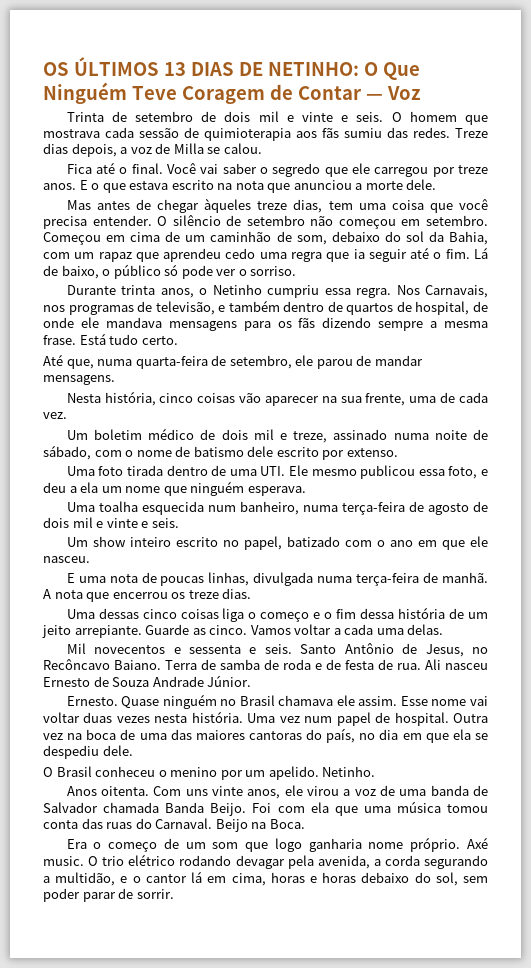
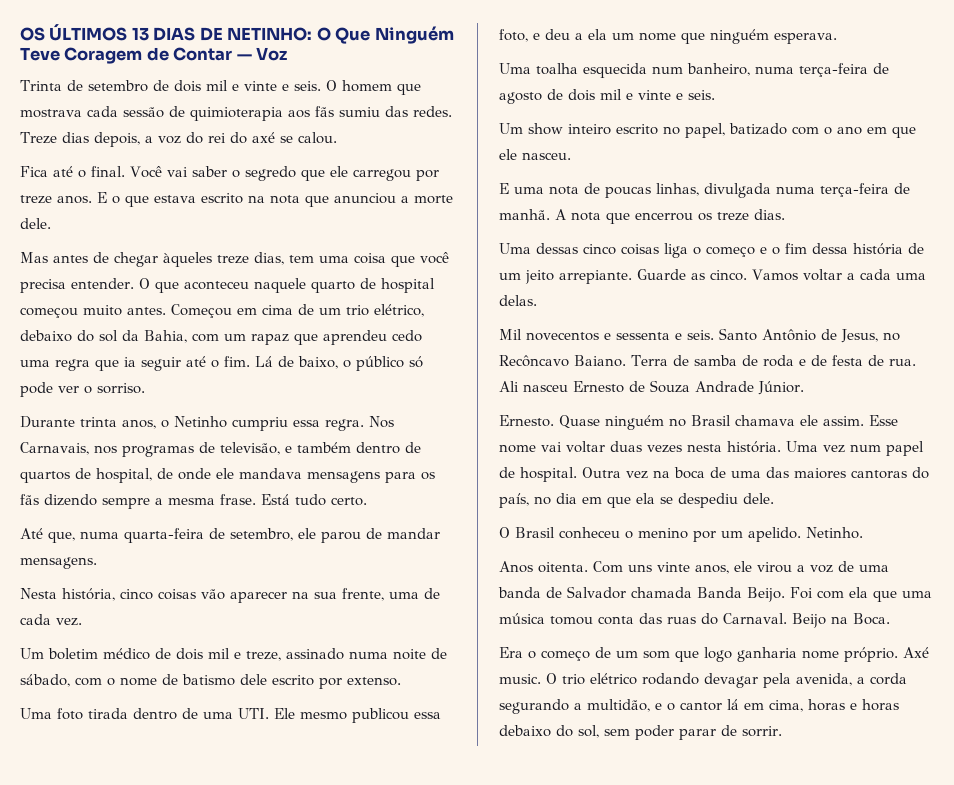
[155,143,204,154] de Milla -> [185,132,275,144] do rei do axé
[172,215,488,229] silêncio de setembro não começou em setembro. -> [154,278,435,293] [20,305,166,318] que aconteceu naquele quarto de hospital começou muito antes.
[210,231,327,245] caminhão de som, -> [346,304,424,317] trio elétrico,

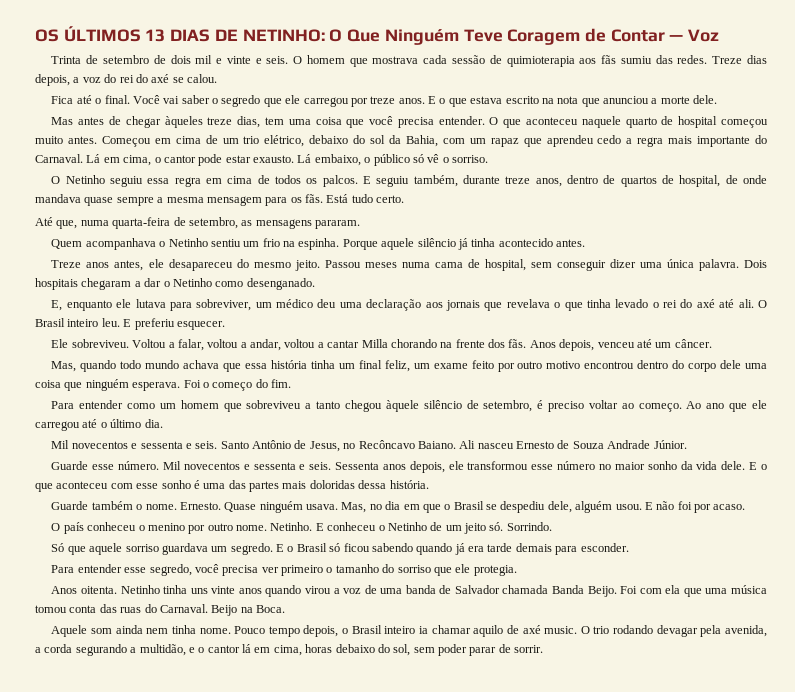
[20,356,338,371] uma regra que ia seguir até o fim. Lá de baixo, -> [626,135,767,147] [35,154,361,166] a regra mais importante do Carnaval. Lá em cima, o cantor pode estar exausto. Lá embaixo,
[20,382,79,397] pode ver -> [427,154,440,163] vê
[20,416,394,431] [20,442,351,457] Durante trinta anos, o Netinho cumpriu essa regra. Nos Carnavais, nos programas de televisão, e também -> [51,175,562,187] O Netinho seguiu essa regra em cima de todos os palcos. E seguiu também, durante treze anos,
[216,468,435,483] [20,494,256,509] ele mandava mensagens para os fãs dizendo sempre a mesma frase. -> [35,194,323,206] mandava quase sempre a mesma mensagem para os fãs.
[298,528,440,543] [20,557,97,569] [20,588,440,603] [20,614,82,626] [20,648,447,661] [20,674,401,689] [20,708,441,723] [499,29,837,44] [499,63,889,78] [499,89,715,104] [499,123,916,138] [499,149,571,160] [499,183,910,198] [499,209,785,224] [499,243,924,258] [499,269,926,284] [499,295,537,306] ele parou de mandar mensagens. // Nesta história, cinco coisas vão aparecer na sua frente, uma de cada vez. // Um boletim médico de dois mil e treze, assinado numa noite de sábado, com o nome de batismo dele escrito por extenso. // Uma foto tirada dentro de uma UTI. Ele mesmo publicou essa foto, e deu a ela um nome que ninguém esperava. // Uma toalha esquecida num banheiro, numa terça-feira de agosto de dois mil e vinte e seis. // Um show inteiro escrito no papel, batizado com o ano em que ele nasceu. // E uma nota de poucas linhas, divulgada numa terça-feira de manhã. A nota que encerrou os treze dias. // Uma dessas cinco coisas liga o começo e o fim dessa história de um jeito arrepiante. Guarde as cinco. Vamos voltar a cada uma delas. -> [241,219,360,229] [51,238,586,250] [51,259,768,271] [35,278,315,290] [51,299,768,311] [35,318,225,330] [51,339,712,351] [51,360,767,372] [35,379,291,391] [51,400,768,412] [35,419,163,431] as mensagens pararam. // Quem acompanhava o Netinho sentiu um frio na espinha. Porque aquele silêncio já tinha acontecido antes. // Treze anos antes, ele desapareceu do mesmo jeito. Passou meses numa cama de hospital, sem conseguir dizer uma única palavra. Dois hospitais chegaram a dar o Netinho como desenganado. // E, enquanto ele lutava para sobreviver, um médico deu uma declaração aos jornais que revelava o que tinha levado o rei do axé até ali. O Brasil inteiro leu. E preferiu esquecer. // Ele sobreviveu. Voltou a falar, voltou a andar, voltou a cantar Milla chorando na frente dos fãs. Anos depois, venceu até um câncer. // Mas, quando todo mundo achava que essa história tinha um final feliz, um exame feito por outro motivo encontrou dentro do corpo dele uma coisa que ninguém esperava. Foi o começo do fim. // Para entender como um homem que sobreviveu a tanto chegou àquele silêncio de setembro, é preciso voltar ao começo. Ao ano que ele carregou até o último dia.
[631,355,916,367] Terra de samba de roda e de festa de rua. -> (456, 445) none
[499,415,898,430] [499,441,924,456] [499,467,929,482] [499,493,774,508] [499,527,555,538] Ernesto. Quase ninguém no Brasil chamava ele assim. Esse nome vai voltar duas vezes nesta história. Uma vez num papel de hospital. Outra vez na boca de uma das maiores cantoras do país, no dia em que ela se despediu dele. // O Brasil -> [51,461,767,473] [35,480,429,492] [51,501,746,513] [51,522,84,534] Guarde esse número. Mil novecentos e sessenta e seis. Sessenta anos depois, ele transformou esse número no maior sonho da vida dele. E o que aconteceu com esse sonho é uma das partes mais doloridas dessa história. // Guarde também o nome. Ernesto. Quase ninguém usava. Mas, no dia em que o Brasil se despediu dele, alguém usou. E não foi por acaso. // O país
[721,527,863,542] [499,561,752,574] um apelido. Netinho. // Anos oitenta. Com uns vinte anos, ele -> [207,522,552,534] [51,543,629,555] [51,564,517,576] [51,585,302,597] outro nome. Netinho. E conheceu o Netinho de um jeito só. Sorrindo. // Só que aquele sorriso guardava um segredo. E o Brasil só ficou sabendo quando já era tarde demais para esconder. // Para entender esse segredo, você precisa ver primeiro o tamanho do sorriso que ele protegia. // Anos oitenta. Netinho tinha uns vinte anos quando
[499,647,929,662] Era o começo de um som que logo ganharia nome próprio. Axé -> [51,625,541,637] Aquele som ainda nem tinha nome. Pouco tempo depois, o Brasil inteiro ia chamar aquilo de axé
[590,673,637,685] elétrico -> (610, 630) none
[850,699,899,711] e horas -> (333, 648) none

